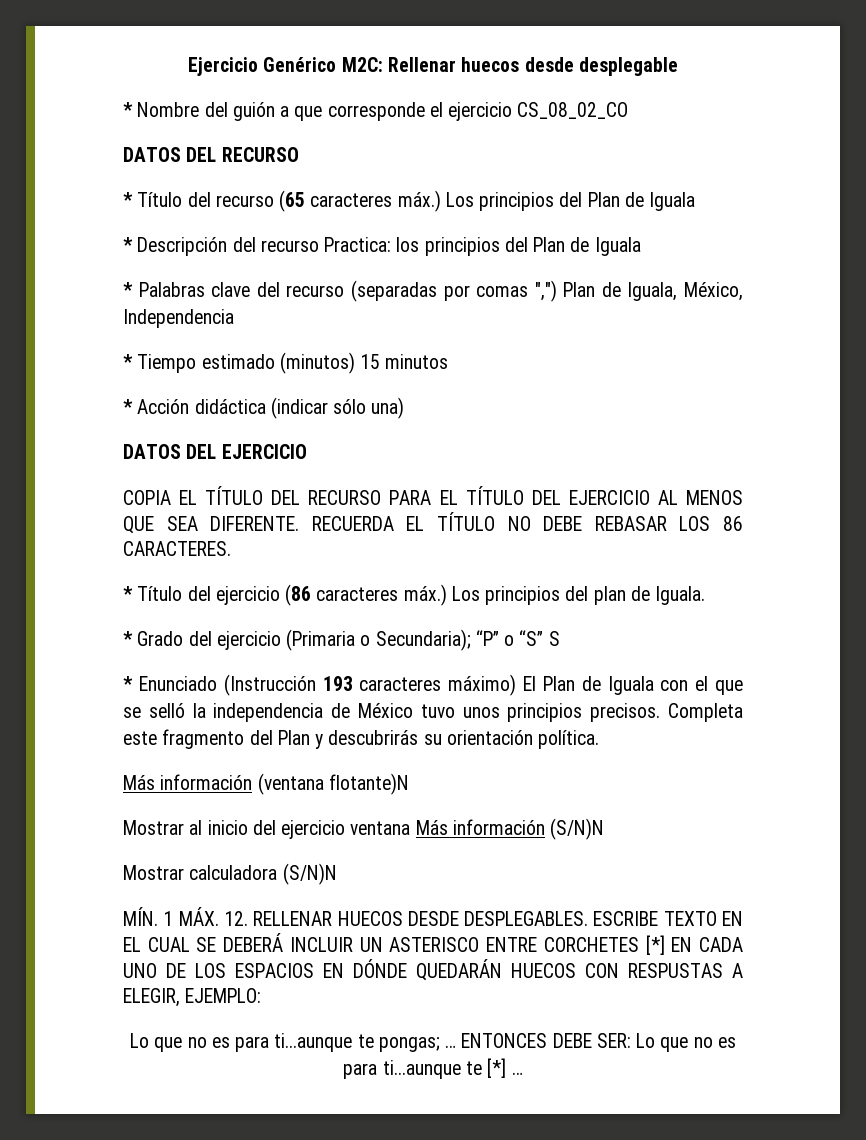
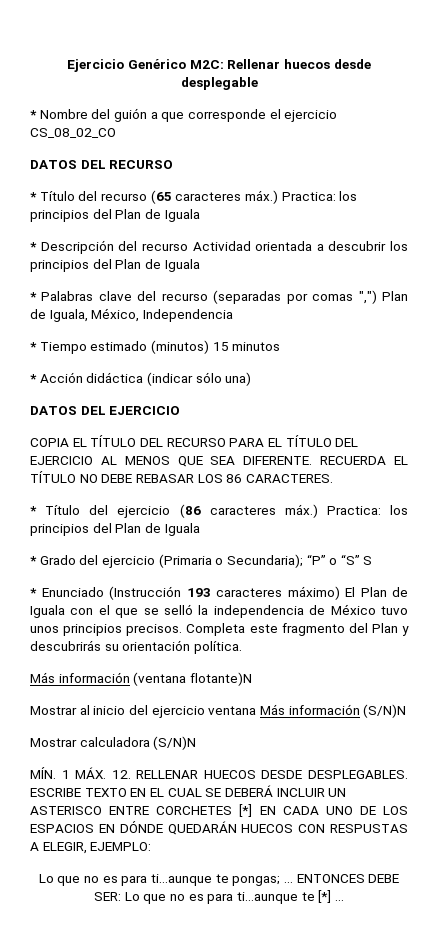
[445,192,474,207] Los -> [281,191,358,201] Practica: los
[324,237,392,252] Practica: -> [192,241,387,251] Actividad orientada a descubrir
[451,586,706,605] Los principios del plan de Iguala. -> [326,505,408,515] [30,523,200,536] Practica: los principios del Plan de Iguala

